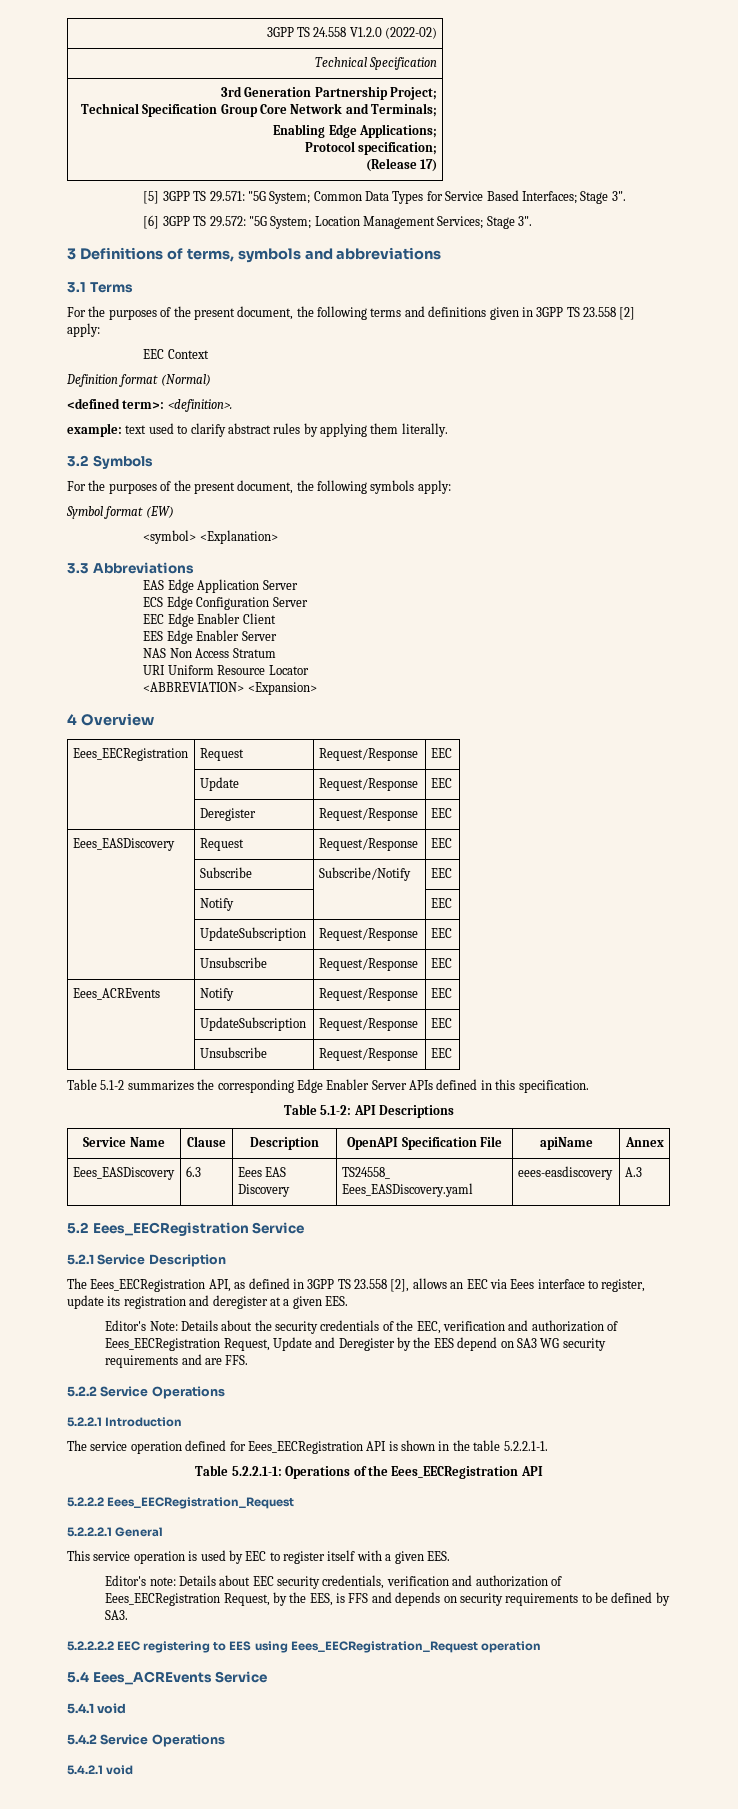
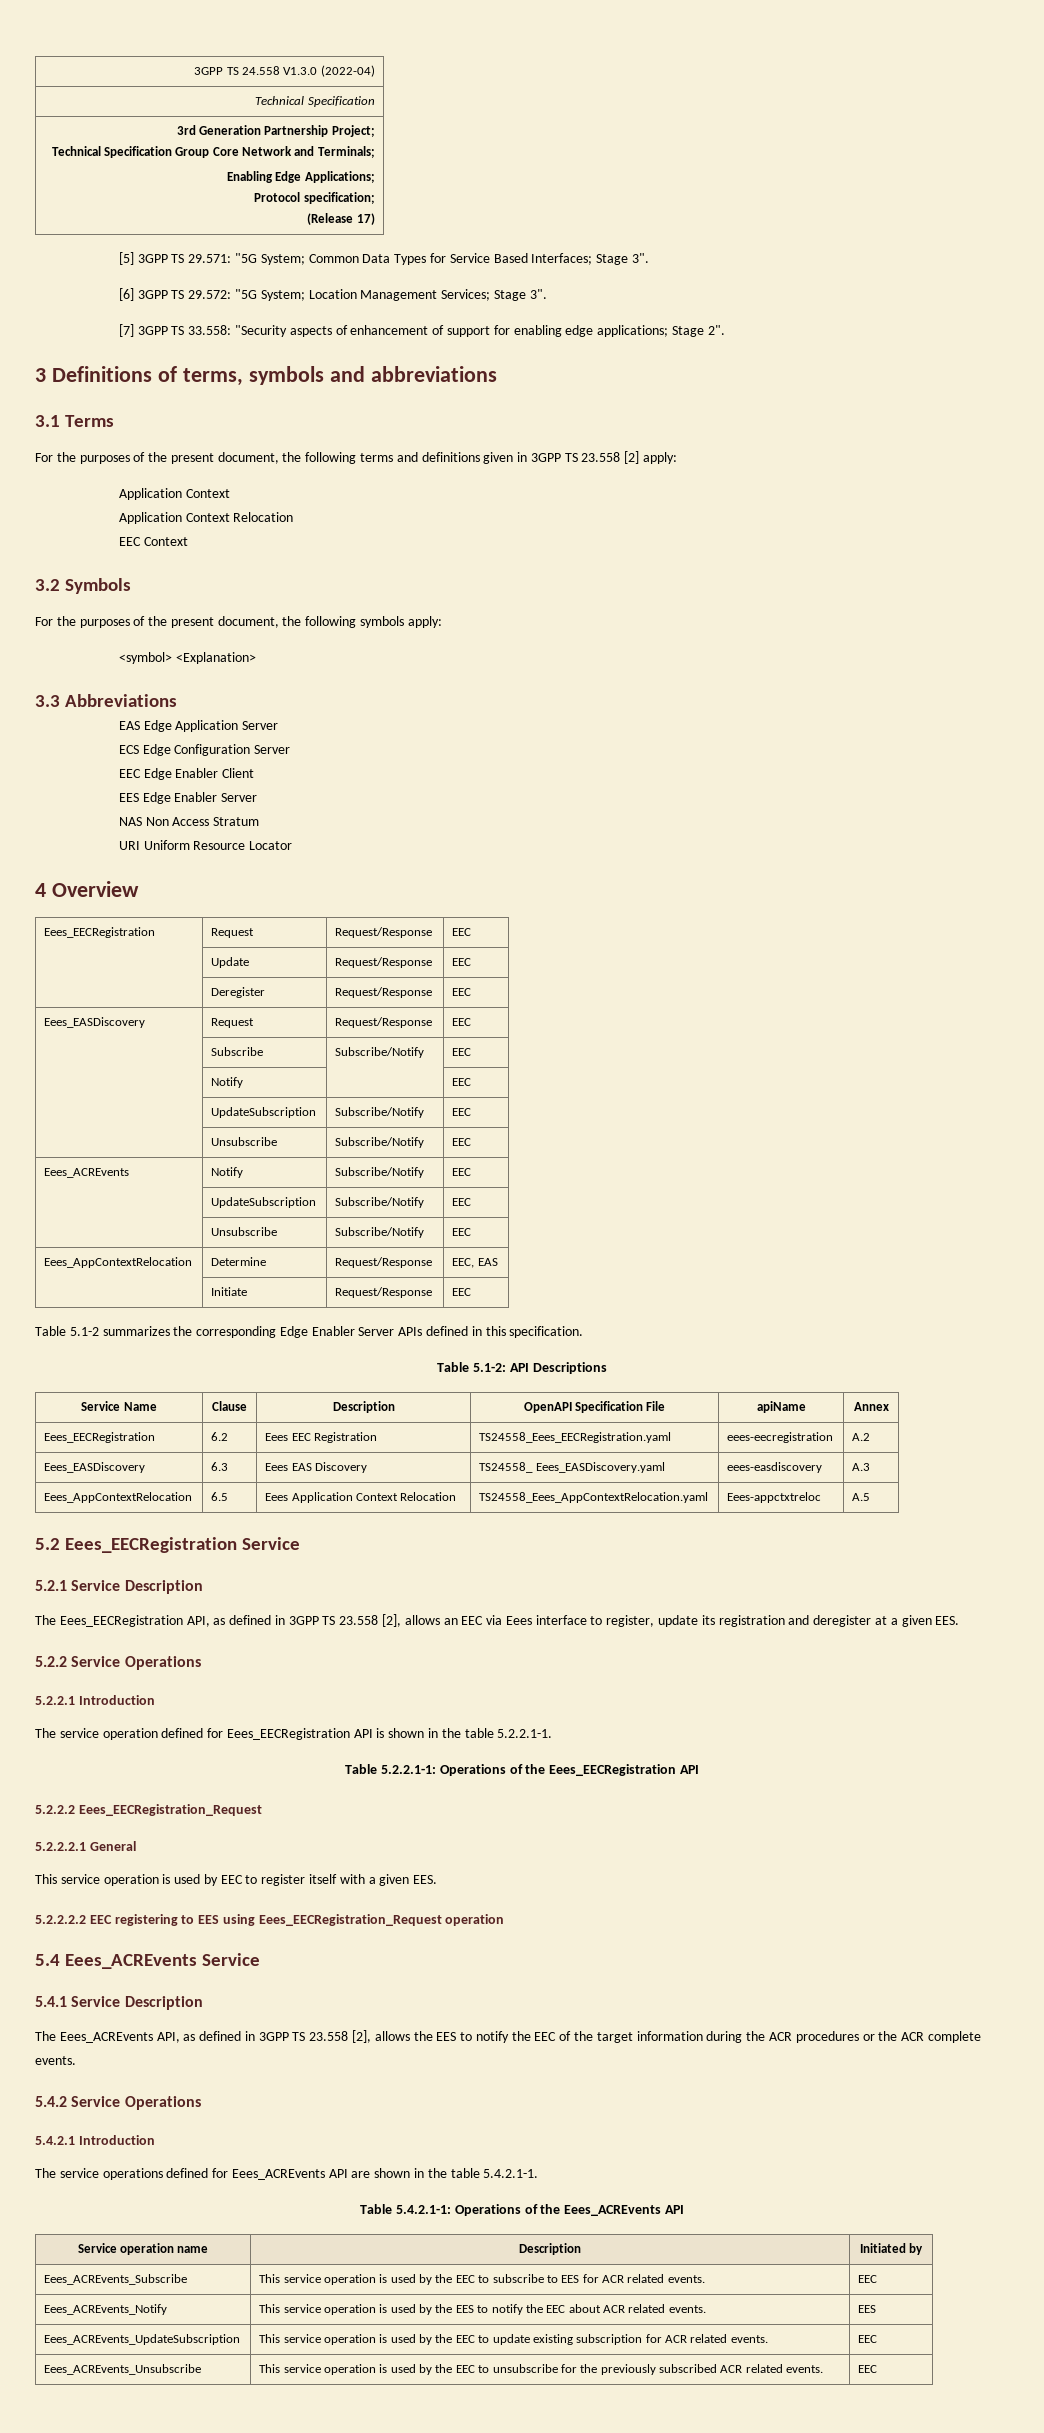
[349,27,438,39] V1.2.0 (2022-02) -> [283,65,375,77] V1.3.0 (2022-04)
(533, 221) none -> [118,324,725,337] // [7] 3GPP TS 33.558: "Security aspects of enhancement of support for enabling edge applications; Stage 2".
[143,349,209,359] [66,374,211,387] [67,398,232,412] [67,423,448,437] EEC Context // Definition format (Normal) // <defined term>: <definition>. // example: text used to clarify abstract rules by applying them literally. -> [118,488,230,500] [118,512,294,524] [118,537,188,546] Application Context // Application Context Relocation // EEC Context
[66,506,174,519] // Symbol format (EW) -> (442, 622) none
[143,682,317,695] // <ABBREVIATION> <Expansion> -> (293, 845) none
[318,928,418,941] [430,928,452,938] [199,957,267,968] [318,958,418,971] Request/Response | EEC // | Unsubscribe | Request/Response -> [335,1107,425,1118] [452,1108,472,1116] [211,1137,278,1146] [335,1137,425,1148] Subscribe/Notify | EEC // | Unsubscribe | Subscribe/Notify
[318,988,418,1001] [430,988,452,998] [199,1017,306,1031] [318,1018,418,1031] [430,1018,452,1028] [199,1047,267,1058] Request/Response | EEC // | UpdateSubscription | Request/Response | EEC // | Unsubscribe -> [335,1167,425,1178] [452,1168,472,1176] [211,1197,317,1208] [335,1197,425,1208] [452,1198,472,1206] [211,1227,278,1236] [335,1227,425,1238] [452,1228,472,1236] [44,1257,193,1268] [211,1257,267,1266] [335,1257,433,1268] [452,1258,498,1268] [211,1287,248,1296] Subscribe/Notify | EEC // | UpdateSubscription | Subscribe/Notify | EEC // | Unsubscribe | Subscribe/Notify | EEC // Eees_AppContextRelocation | Determine | Request/Response | EEC, EAS // | Initiate
(664, 1142) none -> [44,1432,156,1443] [211,1432,229,1441] [265,1432,377,1443] [479,1432,672,1443] [727,1432,834,1443] [852,1433,871,1441] // Eees_EECRegistration | 6.2 | Eees EEC Registration | TS24558_Eees_EECRegistration.yaml | eees-eecregistration | A.2
(642, 1172) none -> [44,1492,193,1503] [211,1492,229,1501] [265,1492,457,1503] [479,1492,709,1503] [727,1492,822,1503] [852,1493,871,1501] // Eees_AppContextRelocation | 6.5 | Eees Application Context Relocation | TS24558_Eees_AppContextRelocation.yaml | Eees-appctxtreloc | A.5
[105,1320,619,1334] [105,1337,606,1351] [105,1354,249,1368] // Editor's Note: Details about the security credentials of the EEC, verification and authorization of Eees_EECRegistration Request, Update and Deregister by the EES depend on SA3 WG security requirements and are FFS. -> (960, 1620) none
[105,1575,562,1589] [105,1592,670,1606] [105,1610,129,1620] // Editor's note: Details about EEC security credentials, verification and authorization of Eees_EECRegistration Request, by the EES, is FFS and depends on security requirements to be defined by SA3. -> (438, 1879) none
[97,1703,127,1714] [67,1734,225,1747] [67,1765,134,1775] void // 5.4.2 Service Operations // 5.4.2.1 void -> [71,1996,203,2010] [35,2030,981,2043] [35,2056,76,2065] [35,2096,201,2110] [35,2135,155,2145] [35,2168,539,2180] [360,2204,684,2216] [77,2243,209,2255] [519,2243,581,2255] [859,2243,924,2255] [44,2274,188,2285] [259,2274,705,2285] [858,2275,878,2283] [44,2304,168,2315] [259,2304,706,2315] [858,2305,877,2313] [44,2334,241,2345] [259,2334,768,2345] [858,2335,878,2343] [44,2364,202,2375] [259,2364,824,2375] [858,2365,878,2373] Service Description // The Eees_ACREvents API, as defined in 3GPP TS 23.558 [2], allows the EES to notify the EEC of the target information during the ACR procedures or the ACR complete events. // 5.4.2 Service Operations // 5.4.2.1 Introduction // The service operations defined for Eees_ACREvents API are shown in the table 5.4.2.1-1. // Table 5.4.2.1-1: Operations of the Eees_ACREvents API // Service operation name | Description | Initiated by // Eees_ACREvents_Subscribe | This service operation is used by the EEC to subscribe to EES for ACR related events. | EEC // Eees_ACREvents_Notify | This service operation is used by the EES to notify the EEC about ACR related events. | EES // Eees_ACREvents_UpdateSubscription | This service operation is used by the EEC to update existing subscription for ACR related events. | EEC // Eees_ACREvents_Unsubscribe | This service operation is used by the EEC to unsubscribe for the previously subscribed ACR related events. | EEC

